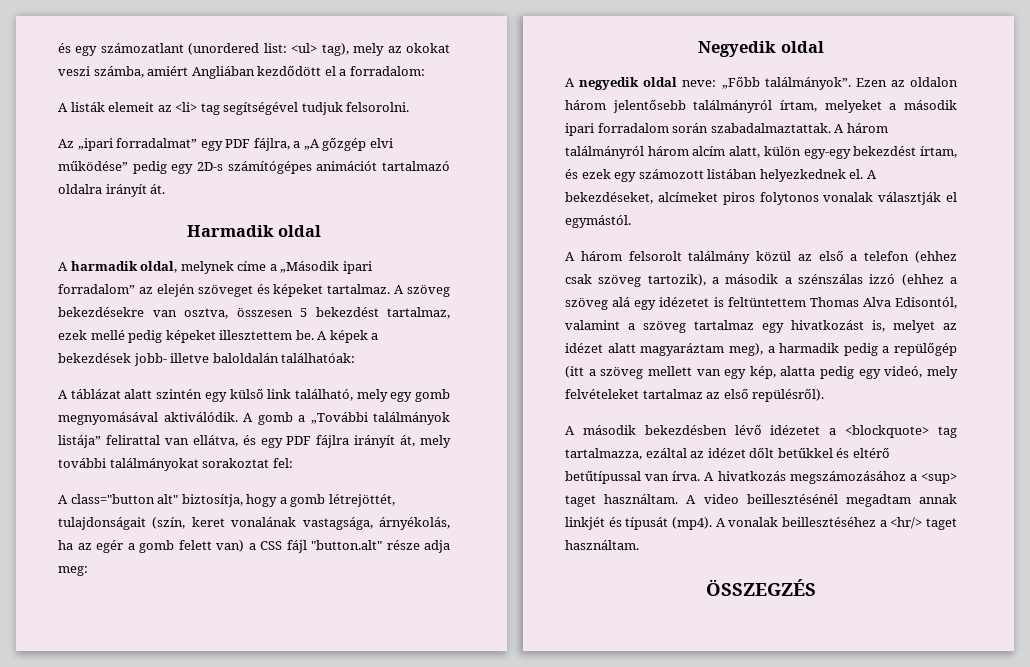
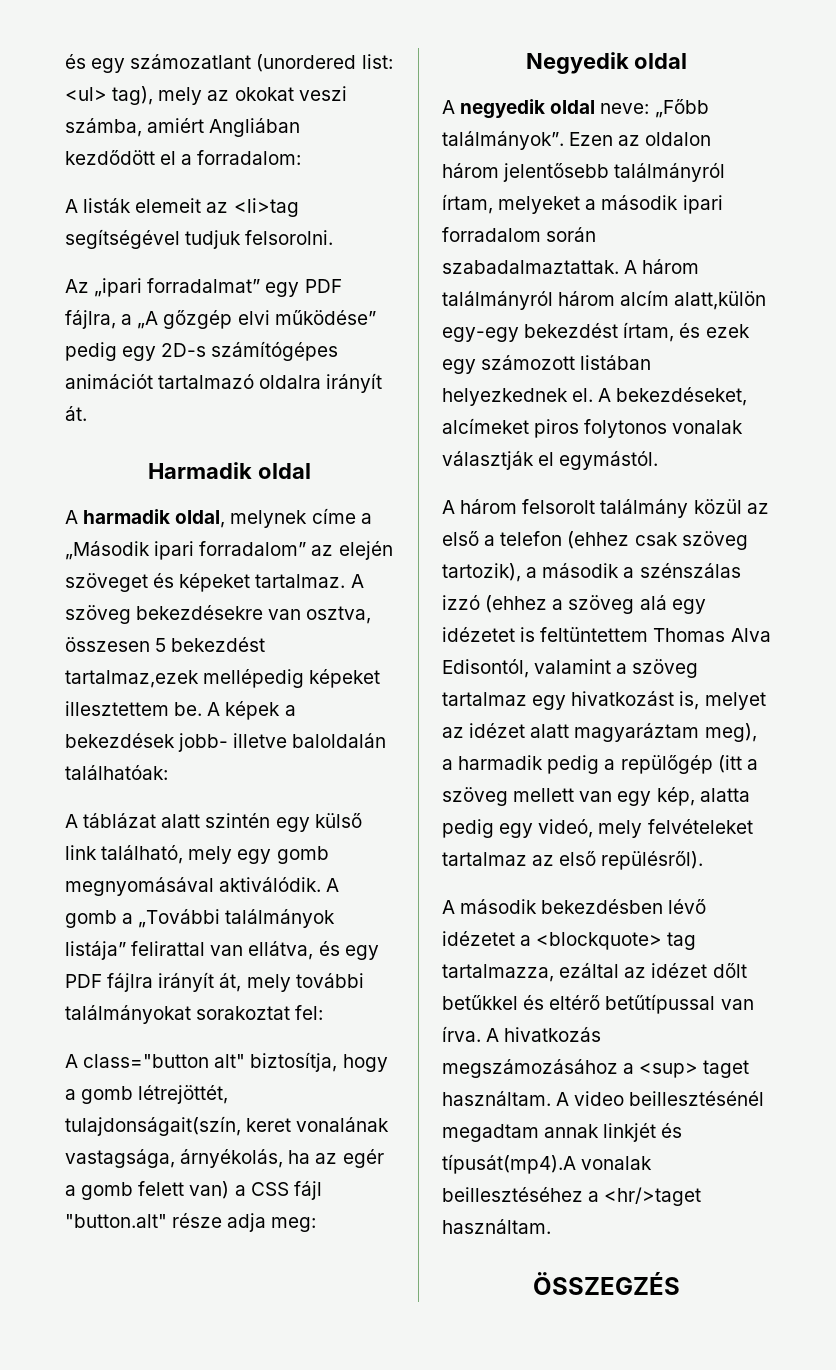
[175,102,220,115] <li> tag -> [233,198,299,217] <li>tag
[387,307,450,319] [58,330,163,343] tartalmaz, ezek mellé pedig -> [65,669,305,688] tartalmaz,ezek mellépedig
[58,517,186,530] tulajdonságait (szín, -> [65,1116,241,1136] tulajdonságait(szín,
[729,146,801,158] alatt, külön -> [674,291,767,310] alatt,külön
[625,517,726,530] típusát (mp4). A -> [442,1154,576,1174] típusát(mp4).A
[890,517,957,530] <hr/> taget -> [604,1187,702,1206] <hr/>taget

